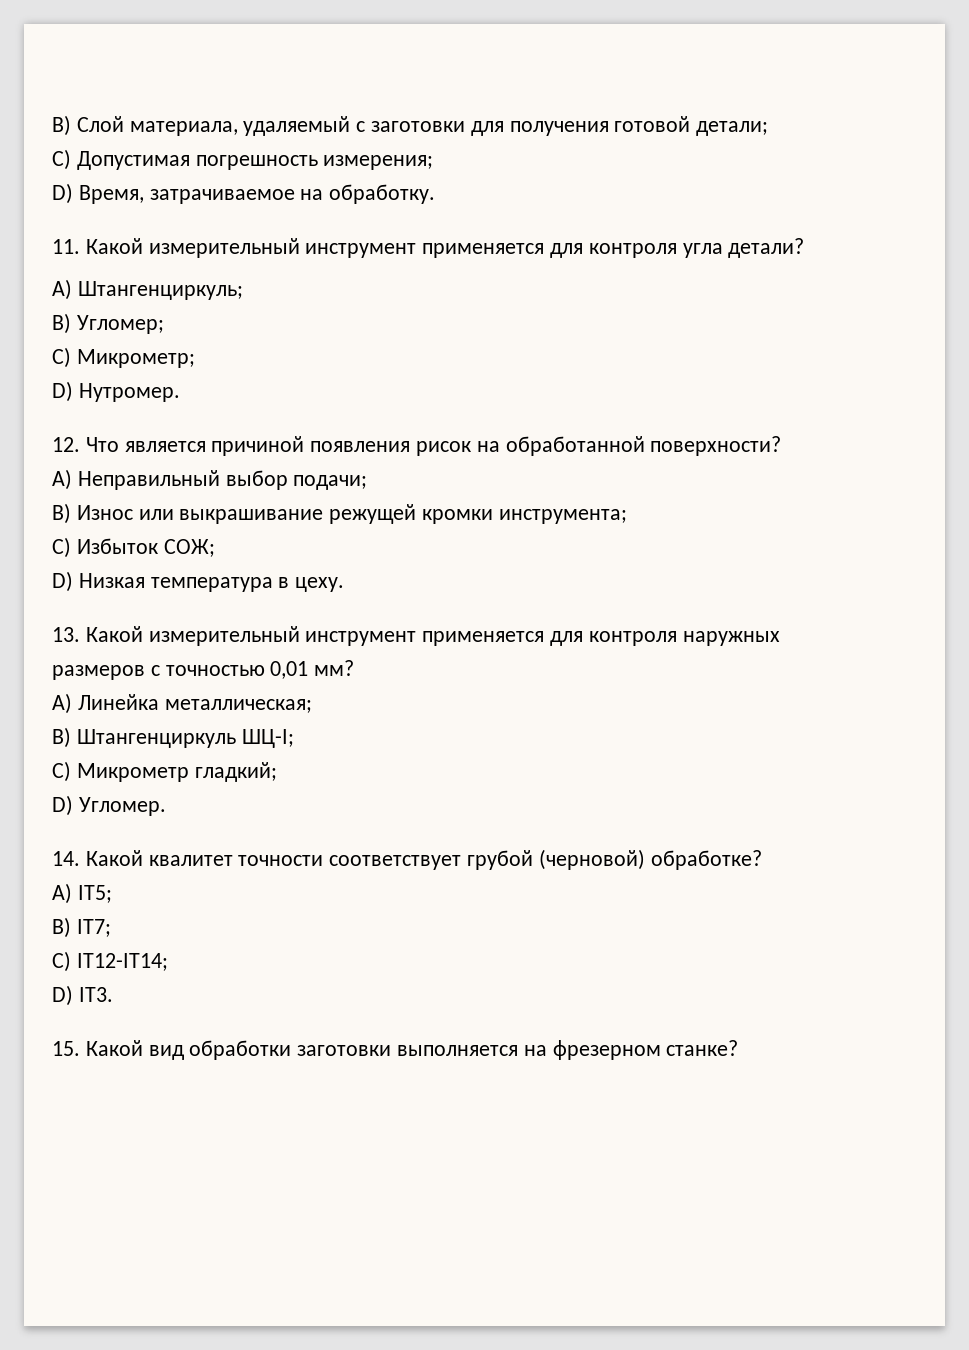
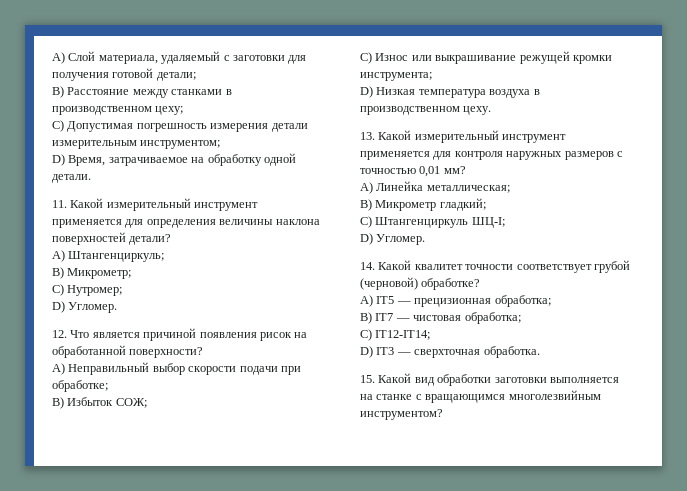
[52,115,71,136] B) -> [52,52,65,64] A)
(769, 128) none -> [52,86,232,98] [52,106,184,115] // B) Расстояние между станками в производственном цеху;
[323,155,434,170] измерения; -> [210,123,308,132] [52,140,221,149] измерения детали измерительным инструментом;
[329,184,436,204] обработку. -> [207,153,296,166] [52,174,91,183] обработку одной детали.
[588,243,723,258] контроля угла -> [146,219,320,228] [52,232,126,245] определения величины наклона поверхностей
[76,315,164,334] [52,347,195,368] [52,381,180,402] Угломер; // C) Микрометр; // D) Нутромер. -> [67,268,132,279] [52,284,123,296] [52,301,118,313] Микрометр; // C) Нутромер; // D) Угломер.
[293,475,368,490] [52,503,71,524] подачи; // B) -> [188,366,301,375] [52,380,108,392] [52,397,147,409] [360,52,372,64] скорости подачи при обработке; // B) Избыток СОЖ; // C)
[52,537,215,558] // C) Избыток СОЖ; -> (432, 76) none
[278,577,290,588] в -> [489,89,540,98] [360,106,460,115] воздуха в производственном
(71, 737) none -> [375,198,486,211] [360,216,372,228] Микрометр гладкий; // C)
[52,761,277,782] // C) Микрометр гладкий; -> (505, 222) none
[77,885,112,903] [52,917,111,938] IT5; // B) IT7; -> [376,295,551,307] [360,312,521,324] IT5 — прецизионная обработка; // B) IT7 — чистовая обработка;
[78,987,113,1002] IT3. -> [376,346,540,358] IT3 — сверхточная обработка.
[552,1040,739,1060] фрезерном станке? -> [376,390,601,403] [360,409,443,420] станке с вращающимся многолезвийным инструментом?

